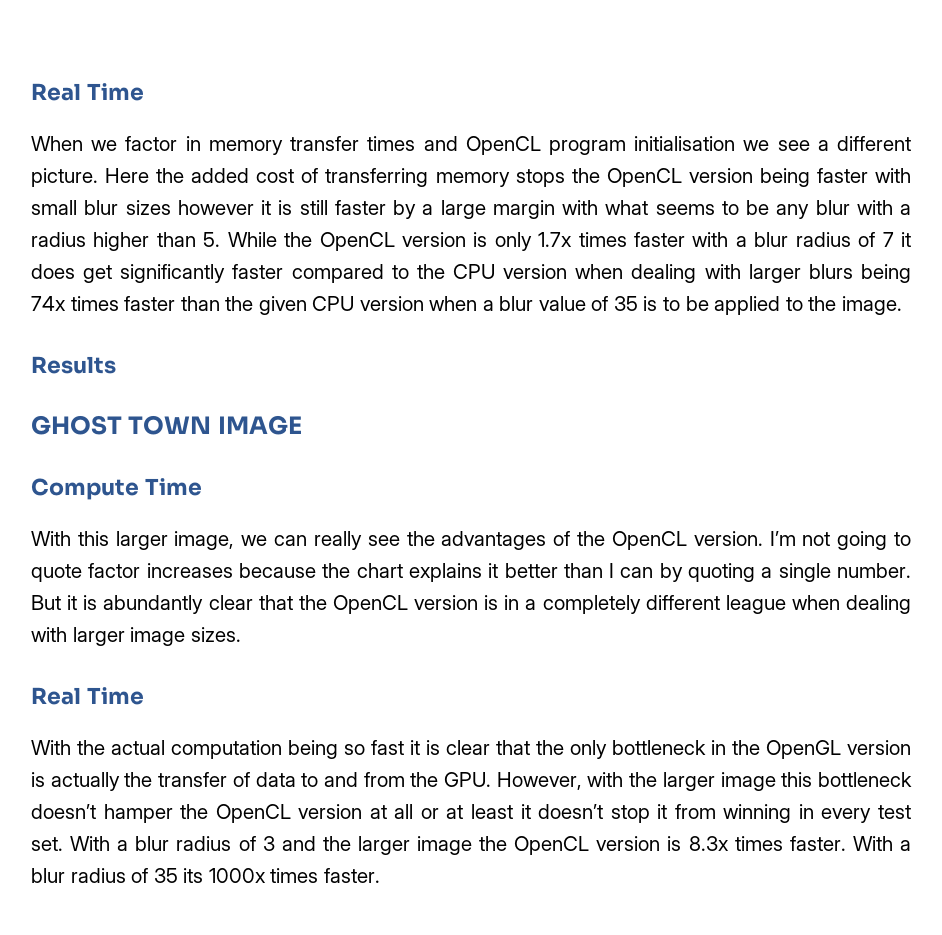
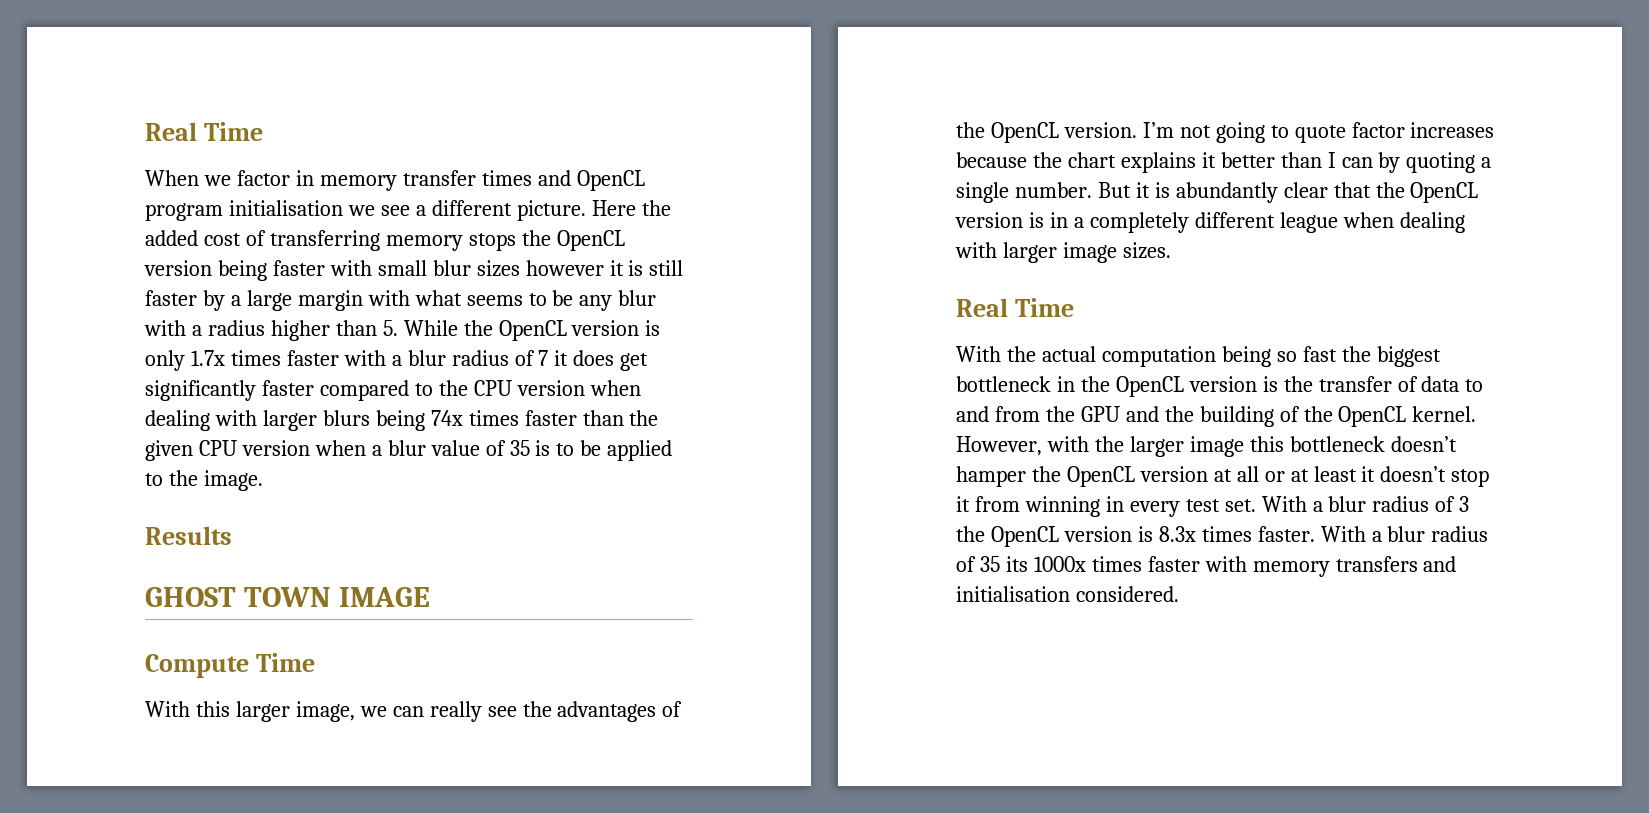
[410,740,607,759] it is clear that the only -> [1341,346,1441,367] the biggest
[766,740,911,759] [31,772,120,791] OpenGL version is actually -> [1115,376,1278,397] OpenCL version is
[444,772,492,787] GPU. -> [1080,406,1477,427] GPU and the building of the OpenCL kernel.
[281,836,473,855] and the larger image -> (1470, 504) none
[323,868,380,883] faster. -> [1147,556,1457,577] [956,586,1179,602] faster with memory transfers and initialisation considered.

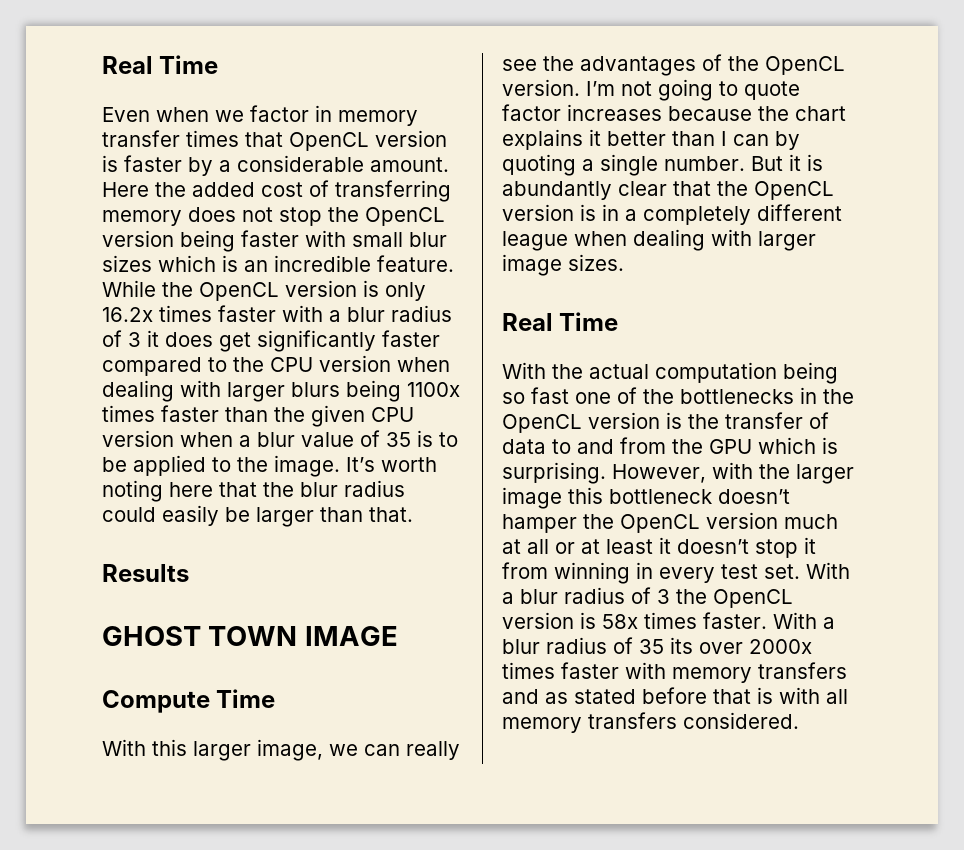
[145,122,263,141] [145,170,199,186] Real Time // When -> [102,55,219,74] [102,107,209,122] Real Time // Even when
[537,170,645,191] [145,200,586,221] and OpenCL program initialisation we see a different picture. -> [245,130,447,151] [102,155,449,176] that OpenCL version is faster by a considerable amount.
[468,233,516,251] stops -> [188,207,322,226] does not stop
[525,260,684,276] [145,290,657,311] [144,320,398,341] however it is still faster by a large margin with what seems to be any blur with a radius higher than 5. -> [158,255,454,272] which is an incredible feature.
[190,350,225,366] 1.7x -> [102,307,153,322] 16.2x
[538,350,549,366] 7 -> [128,332,141,347] 3
[430,410,463,426] 74x -> [407,382,460,397] 1100x
(263, 480) none -> [346,457,437,472] [102,480,405,502] [102,505,413,527] It’s worth noting here that the blur radius could easily be larger than that.
[1341,346,1441,367] [956,376,1051,392] the biggest bottleneck -> [575,387,794,404] one of the bottlenecks
[1125,406,1477,427] and the building of the OpenCL kernel. -> [758,437,838,454] [502,462,606,484] which is surprising.
(1208, 474) none -> [784,514,838,529] much
[1158,526,1196,542] 8.3x -> [602,614,638,629] 58x
[1033,556,1086,572] 1000x -> [699,639,812,654] over 2000x
[956,586,1070,602] initialisation -> [545,687,848,704] [502,712,677,733] as stated before that is with all memory transfers

